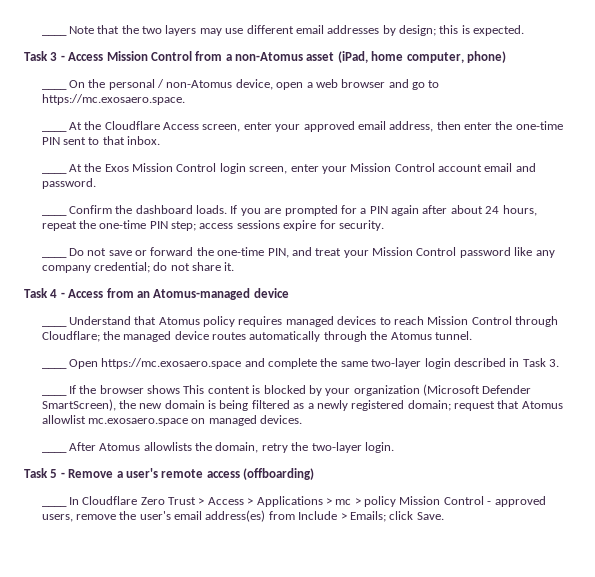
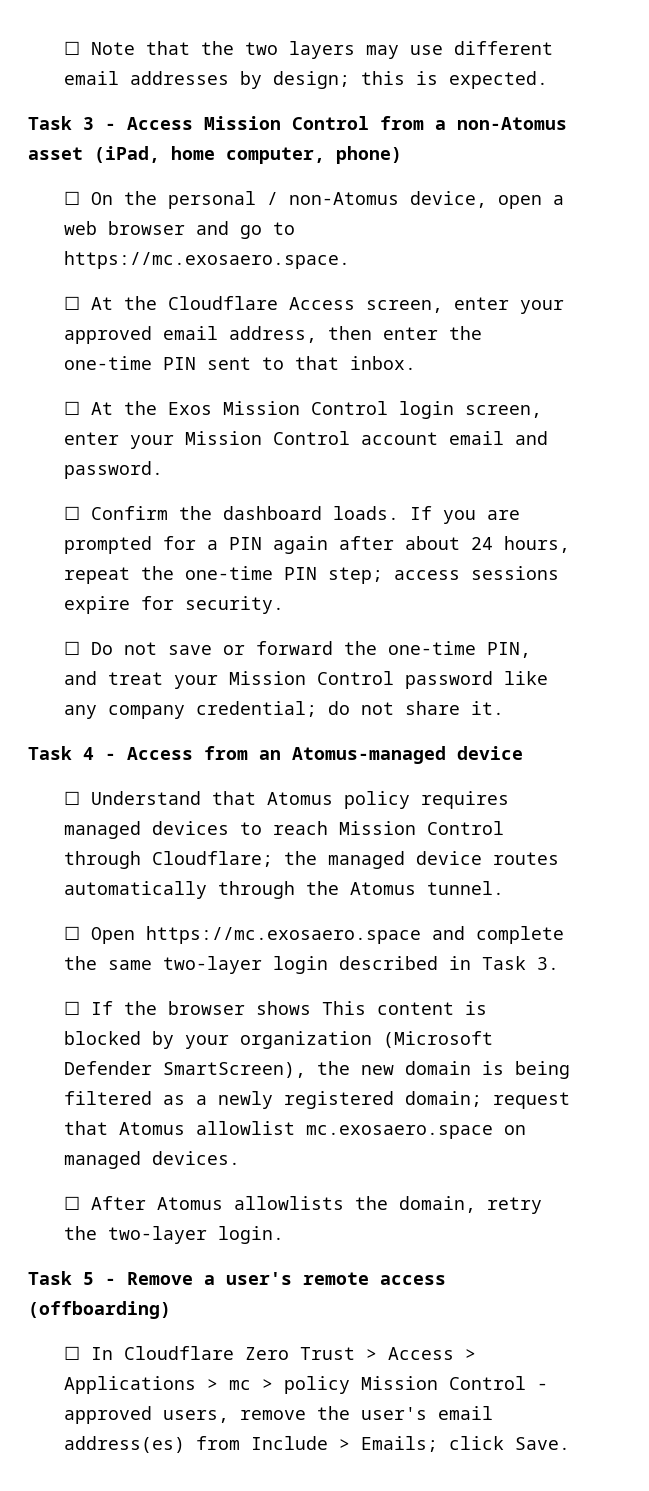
[41,34,67,36] ____ -> [63,41,80,55] ☐
[41,88,67,90] ____ -> [63,191,80,205] ☐
[41,130,67,132] ____ -> [63,296,80,310] ☐
[41,172,67,174] ____ -> [63,401,80,415] ☐
[41,214,67,216] ____ -> [63,506,80,520] ☐
[41,256,67,258] ____ -> [63,641,80,655] ☐
[41,325,67,327] ____ -> [63,791,80,805] ☐
[41,367,67,369] ____ -> [63,926,80,940] ☐
[41,394,67,396] ____ -> [63,1001,80,1015] ☐
[41,451,67,453] ____ -> [63,1196,80,1210] ☐
[41,505,67,507] ____ -> [63,1346,80,1360] ☐

